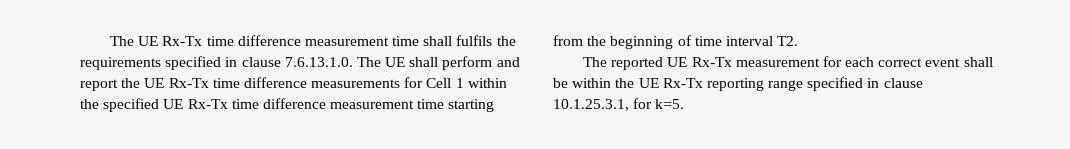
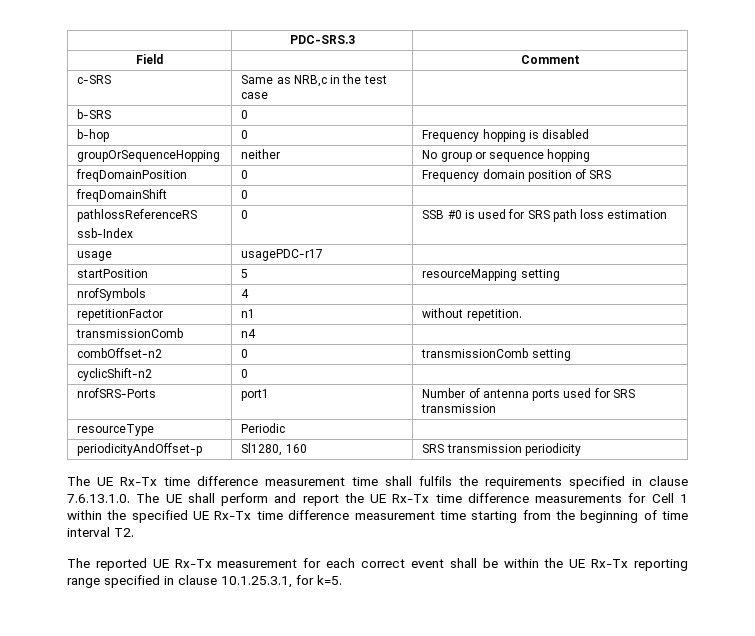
(109, 41) none -> [289,35,355,44] [136,54,163,64] [520,55,580,64] [77,75,112,84] [241,74,387,87] [241,92,269,99] [77,109,112,119] [241,110,249,119] [77,129,110,142] [241,130,249,139] [422,129,590,142] [77,150,221,162] [241,149,281,159] [422,149,591,162] [76,169,188,182] [241,170,249,179] [422,169,612,182] [76,189,168,202] [241,190,249,199] [77,209,198,222] [77,228,134,238] [241,210,249,219] [422,209,668,222] [77,251,113,261] [241,249,324,261] [77,269,149,278] [241,269,249,278] [422,269,560,281] [77,288,147,301] [241,289,250,298] [77,309,164,321] [241,309,256,318] [422,308,522,321] [76,328,184,338] [241,329,257,338] [77,348,163,358] [241,349,249,358] [421,348,571,361] [77,368,153,381] [241,369,249,378] [77,388,157,398] [241,389,270,401] [422,388,635,401] [421,404,497,413] [77,424,155,436] [241,423,286,433] [77,443,203,456] [241,443,307,456] [422,443,581,456] | PDC-SRS.3 | // Field | | Comment // c-SRS | Same as NRB,c in the test case | // b-SRS | 0 | // b-hop | 0 | Frequency hopping is disabled // groupOrSequenceHopping | neither | No group or sequence hopping // freqDomainPosition | 0 | Frequency domain position of SRS // freqDomainShift | 0 | // pathlossReferenceRS // ssb-Index | 0 | SSB #0 is used for SRS path loss estimation // usage | usagePDC-r17 | // startPosition | 5 | resourceMapping setting // nrofSymbols | 4 | // repetitionFactor | n1 | without repetition. // transmissionComb | n4 | // combOffset-n2 | 0 | transmissionComb setting // cyclicShift-n2 | 0 | // nrofSRS-Ports | port1 | Number of antenna ports used for SRS transmission // resourceType | Periodic | // periodicityAndOffset-p | Sl1280, 160 | SRS transmission periodicity //

